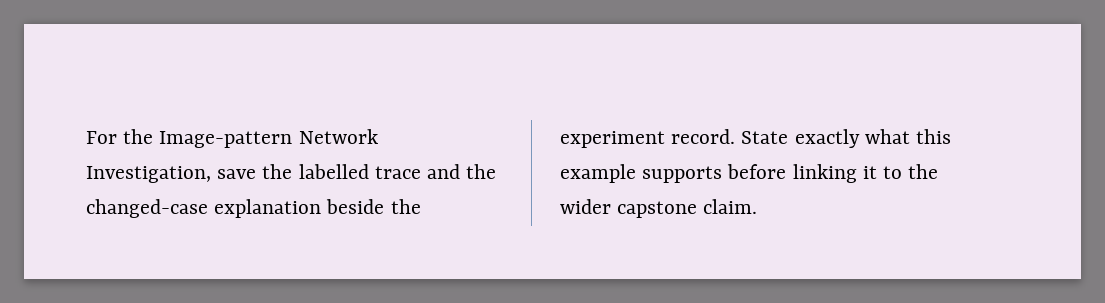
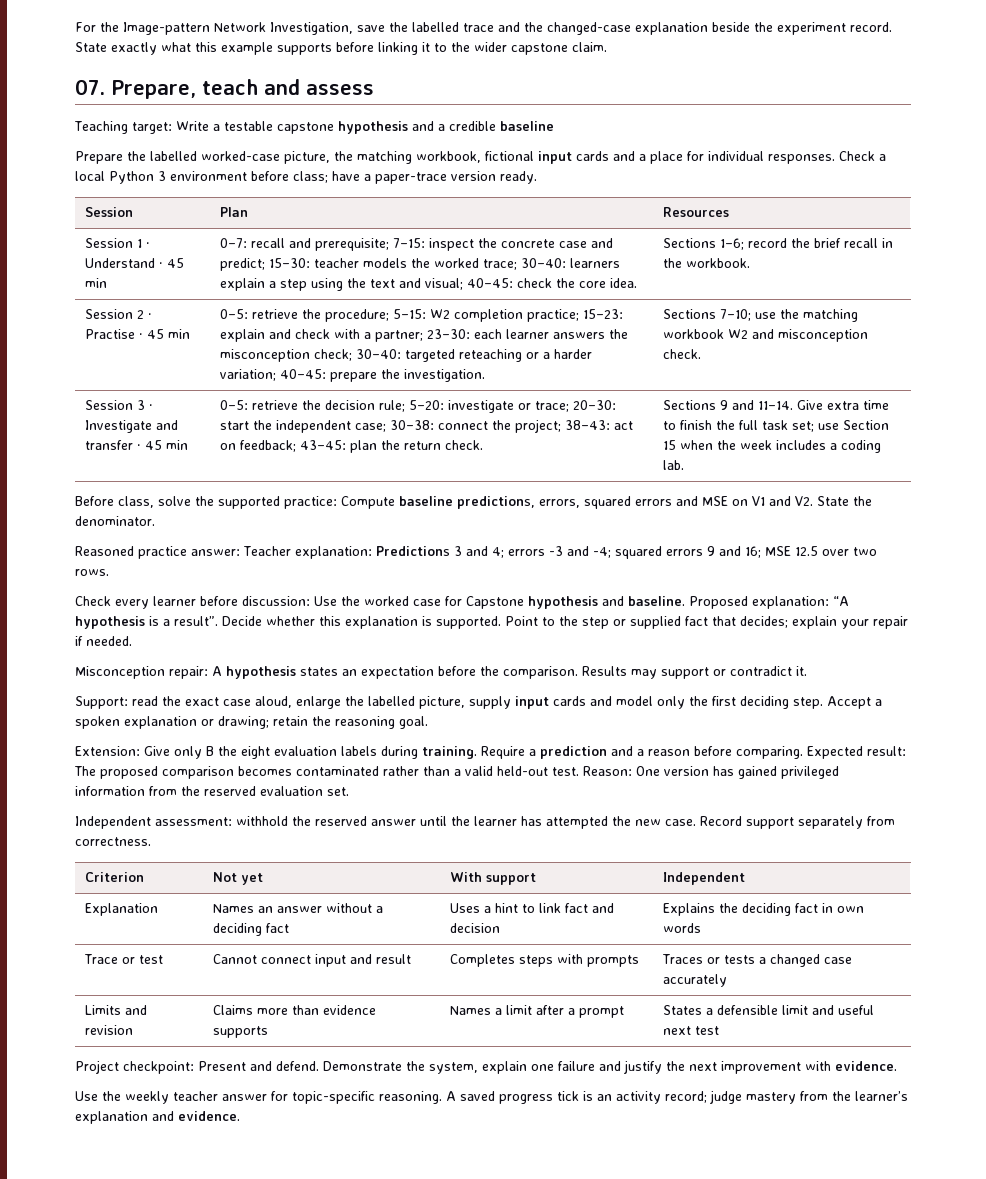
(758, 206) none -> [75,79,374,99] [74,121,554,134] [75,151,886,164] [75,171,537,184] [85,207,134,217] [220,207,249,217] [663,207,730,217] [85,238,151,248] [85,258,185,268] [85,278,108,288] [220,238,614,251] [220,258,621,271] [220,278,638,291] [663,238,894,250] [663,258,751,268] [85,309,153,319] [85,329,191,339] [220,309,624,322] [220,329,629,342] [220,349,593,362] [220,369,486,382] [663,309,859,322] [663,329,869,342] [663,349,702,359] [85,400,154,410] [85,420,179,433] [85,440,189,450] [220,400,617,413] [220,419,634,433] [220,440,484,453] [663,400,890,410] [663,420,890,432] [663,440,882,453] [663,460,685,470] [75,496,872,509] [75,516,155,526] [75,546,877,559] [75,569,109,576] [75,596,849,609] [75,616,908,629] [75,636,132,646] [75,666,807,679] [75,696,882,709] [75,716,428,729] [75,746,906,759] [74,766,839,779] [75,786,349,796] [75,816,895,829] [75,837,151,846] [85,872,145,882] [213,872,264,885] [450,872,537,885] [663,872,746,885] [85,903,159,916] [213,903,384,913] [213,923,290,936] [450,903,615,913] [450,923,501,933] [663,903,865,916] [663,923,702,933] [84,954,164,964] [213,954,412,967] [450,954,640,967] [662,954,853,967] [663,974,728,987] [85,1005,148,1015] [85,1025,134,1035] [213,1005,377,1015] [213,1026,269,1038] [450,1005,625,1018] [663,1005,875,1015] [663,1026,720,1035] [75,1060,897,1074] [75,1090,908,1104] [75,1111,240,1124] // 07. Prepare, teach and assess // Teaching target: Write a testable capstone hypothesis and a credible baseline // Prepare the labelled worked-case picture, the matching workbook, fictional input cards and a place for individual responses. Check a local Python 3 environment before class; have a paper-trace version ready. // Session | Plan | Resources // Session 1 · Understand · 45 min | 0–7: recall and prerequisite; 7–15: inspect the concrete case and predict; 15–30: teacher models the worked trace; 30–40: learners explain a step using the text and visual; 40–45: check the core idea. | Sections 1–6; record the brief recall in the workbook. // Session 2 · Practise · 45 min | 0–5: retrieve the procedure; 5–15: W2 completion practice; 15–23: explain and check with a partner; 23–30: each learner answers the misconception check; 30–40: targeted reteaching or a harder variation; 40–45: prepare the investigation. | Sections 7–10; use the matching workbook W2 and misconception check. // Session 3 · Investigate and transfer · 45 min | 0–5: retrieve the decision rule; 5–20: investigate or trace; 20–30: start the independent case; 30–38: connect the project; 38–43: act on feedback; 43–45: plan the return check. | Sections 9 and 11–14. Give extra time to finish the full task set; use Section 15 when the week includes a coding lab. // Before class, solve the supported practice: Compute baseline predictions, errors, squared errors and MSE on V1 and V2. State the denominator. // Reasoned practice answer: Teacher explanation: Predictions 3 and 4; errors -3 and -4; squared errors 9 and 16; MSE 12.5 over two rows. // Check every learner before discussion: Use the worked case for Capstone hypothesis and baseline. Proposed explanation: “A hypothesis is a result”. Decide whether this explanation is supported. Point to the step or supplied fact that decides; explain your repair if needed. // Misconception repair: A hypothesis states an expectation before the comparison. Results may support or contradict it. // Support: read the exact case aloud, enlarge the labelled picture, supply input cards and model only the first deciding step. Accept a spoken explanation or drawing; retain the reasoning goal. // Extension: Give only B the eight evaluation labels during training. Require a prediction and a reason before comparing. Expected result: The proposed comparison becomes contaminated rather than a valid held-out test. Reason: One version has gained privileged information from the reserved evaluation set. // Independent assessment: withhold the reserved answer until the learner has attempted the new case. Record support separately from correctness. // Criterion | Not yet | With support | Independent // Explanation | Names an answer without a deciding fact | Uses a hint to link fact and decision | Explains the deciding fact in own words // Trace or test | Cannot connect input and result | Completes steps with prompts | Traces or tests a changed case accurately // Limits and revision | Claims more than evidence supports | Names a limit after a prompt | States a defensible limit and useful next test // Project checkpoint: Present and defend. Demonstrate the system, explain one failure and justify the next improvement with evidence. // Use the weekly teacher answer for topic-specific reasoning. A saved progress tick is an activity record; judge mastery from the learner’s explanation and evidence.

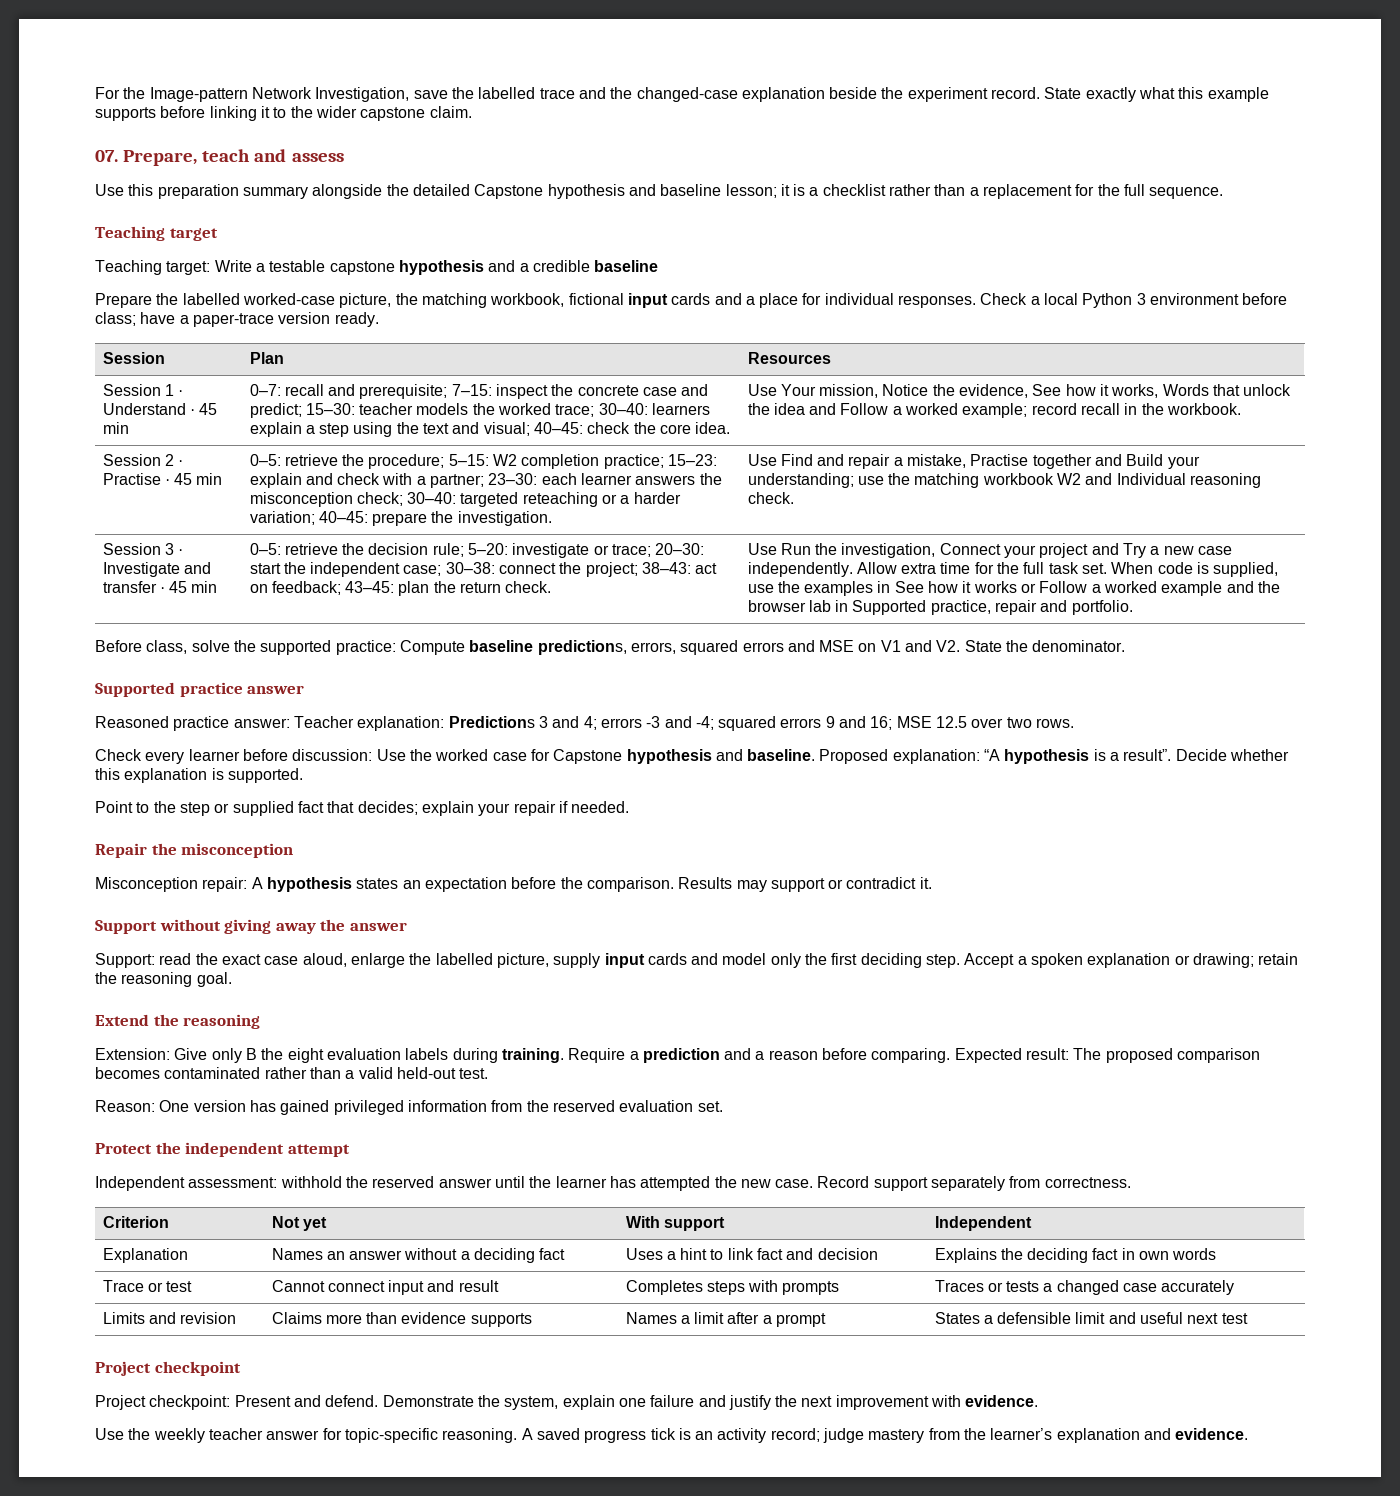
(374, 89) none -> [95,184,1224,199] [95,226,218,241] // Use this preparation summary alongside the detailed Capstone hypothesis and baseline lesson; it is a checklist rather than a replacement for the full sequence. // Teaching target
[663,238,842,250] Sections 1–6; record the brief -> [747,384,1292,398] [747,403,1077,418] Use Your mission, Notice the evidence, See how it works, Words that unlock the idea and Follow a worked example; record
[663,309,752,321] Sections 7–10; -> [747,454,1200,469] [747,473,854,488] Use Find and repair a mistake, Practise together and Build your understanding;
[778,329,869,342] misconception -> [1116,473,1262,488] Individual reasoning
[663,400,890,410] [663,420,890,432] [663,440,882,453] [663,460,685,470] Sections 9 and 11–14. Give extra time to finish the full task set; use Section 15 when the week includes a coding lab. -> [747,543,1233,558] [747,562,1279,577] [747,581,1280,596] [747,600,1133,615] Use Run the investigation, Connect your project and Try a new case independently. Allow extra time for the full task set. When code is supplied, use the examples in See how it works or Follow a worked example and the browser lab in Supported practice, repair and portfolio.
(155, 521) none -> [95,682,305,697] // Supported practice answer
(501, 622) none -> (303, 775) //
(132, 641) none -> [95,843,294,858] // Repair the misconception
(807, 671) none -> [95,919,407,934] // Support without giving away the answer
(428, 722) none -> [95,1014,261,1029] // Extend the reasoning
(579, 771) none -> (489, 1073) //
(349, 791) none -> [95,1142,350,1157] // Protect the independent attempt
(720, 1030) none -> [95,1361,241,1376] // Project checkpoint

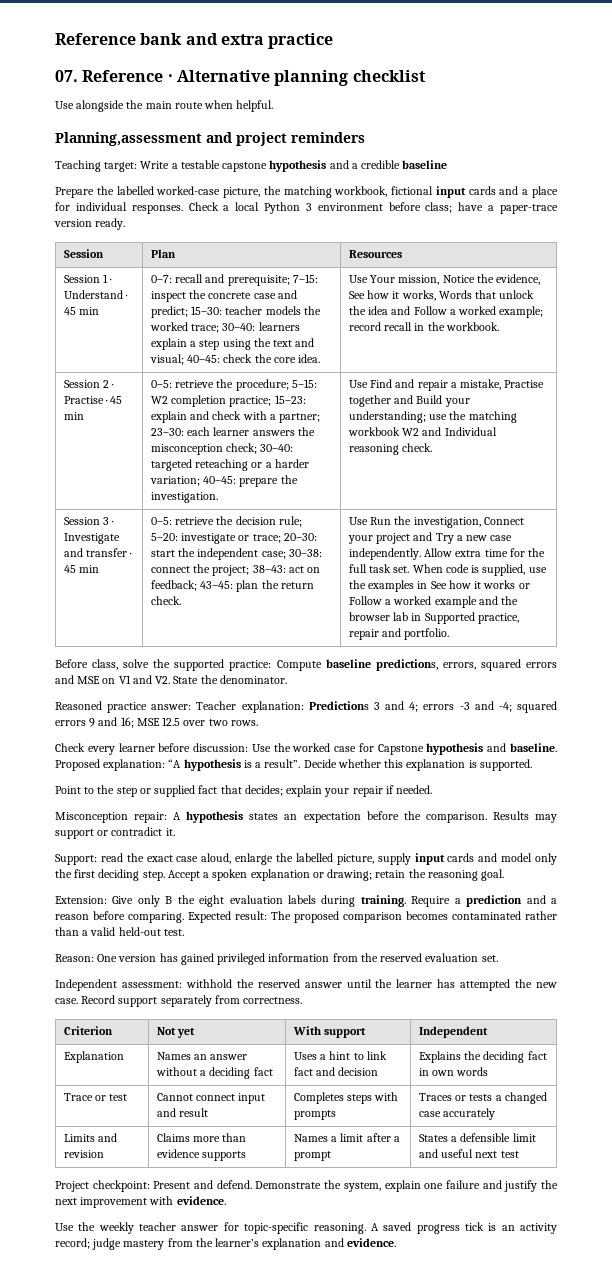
[95,87,1269,102] [95,106,472,121] [95,149,344,166] [95,184,1224,199] [95,226,218,241] For the Image-pattern Network Investigation, save the labelled trace and the changed-case explanation beside the experiment record. State exactly what this example supports before linking it to the wider capstone claim. // 07. Prepare, teach and assess // Use this preparation summary alongside the detailed Capstone hypothesis and baseline lesson; it is a checklist rather than a replacement for the full sequence. // Teaching target -> [55,33,334,49] [55,70,426,86] [55,100,274,112] [55,132,365,146] Reference bank and extra practice // 07. Reference · Alternative planning checklist // Use alongside the main route when helpful. // Planning,assessment and project reminders
[95,682,305,697] // Supported practice answer -> (287, 679) none
[95,843,294,858] // Repair the misconception -> (433, 789) none
[95,919,407,934] // Support without giving away the answer -> (175, 832) none
[95,1014,261,1029] // Extend the reasoning -> (505, 875) none
[95,1142,350,1157] // Protect the independent attempt -> (498, 958) none
[95,1361,241,1376] // Project checkpoint -> (519, 1154) none

